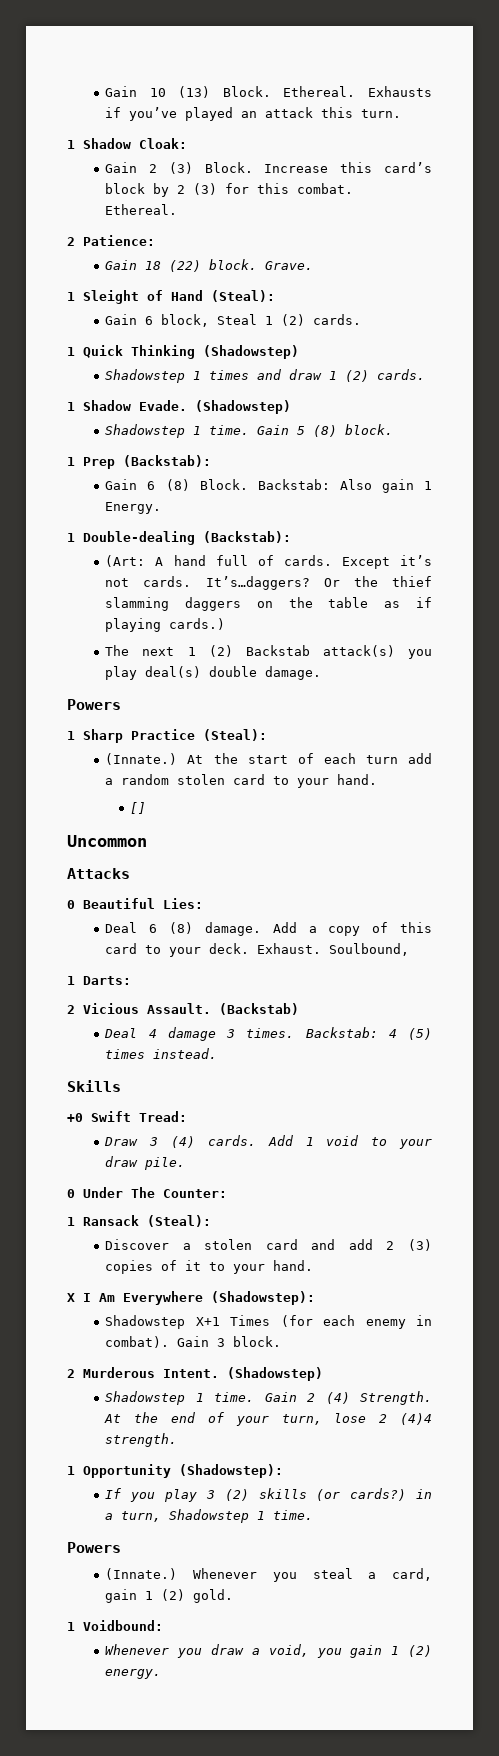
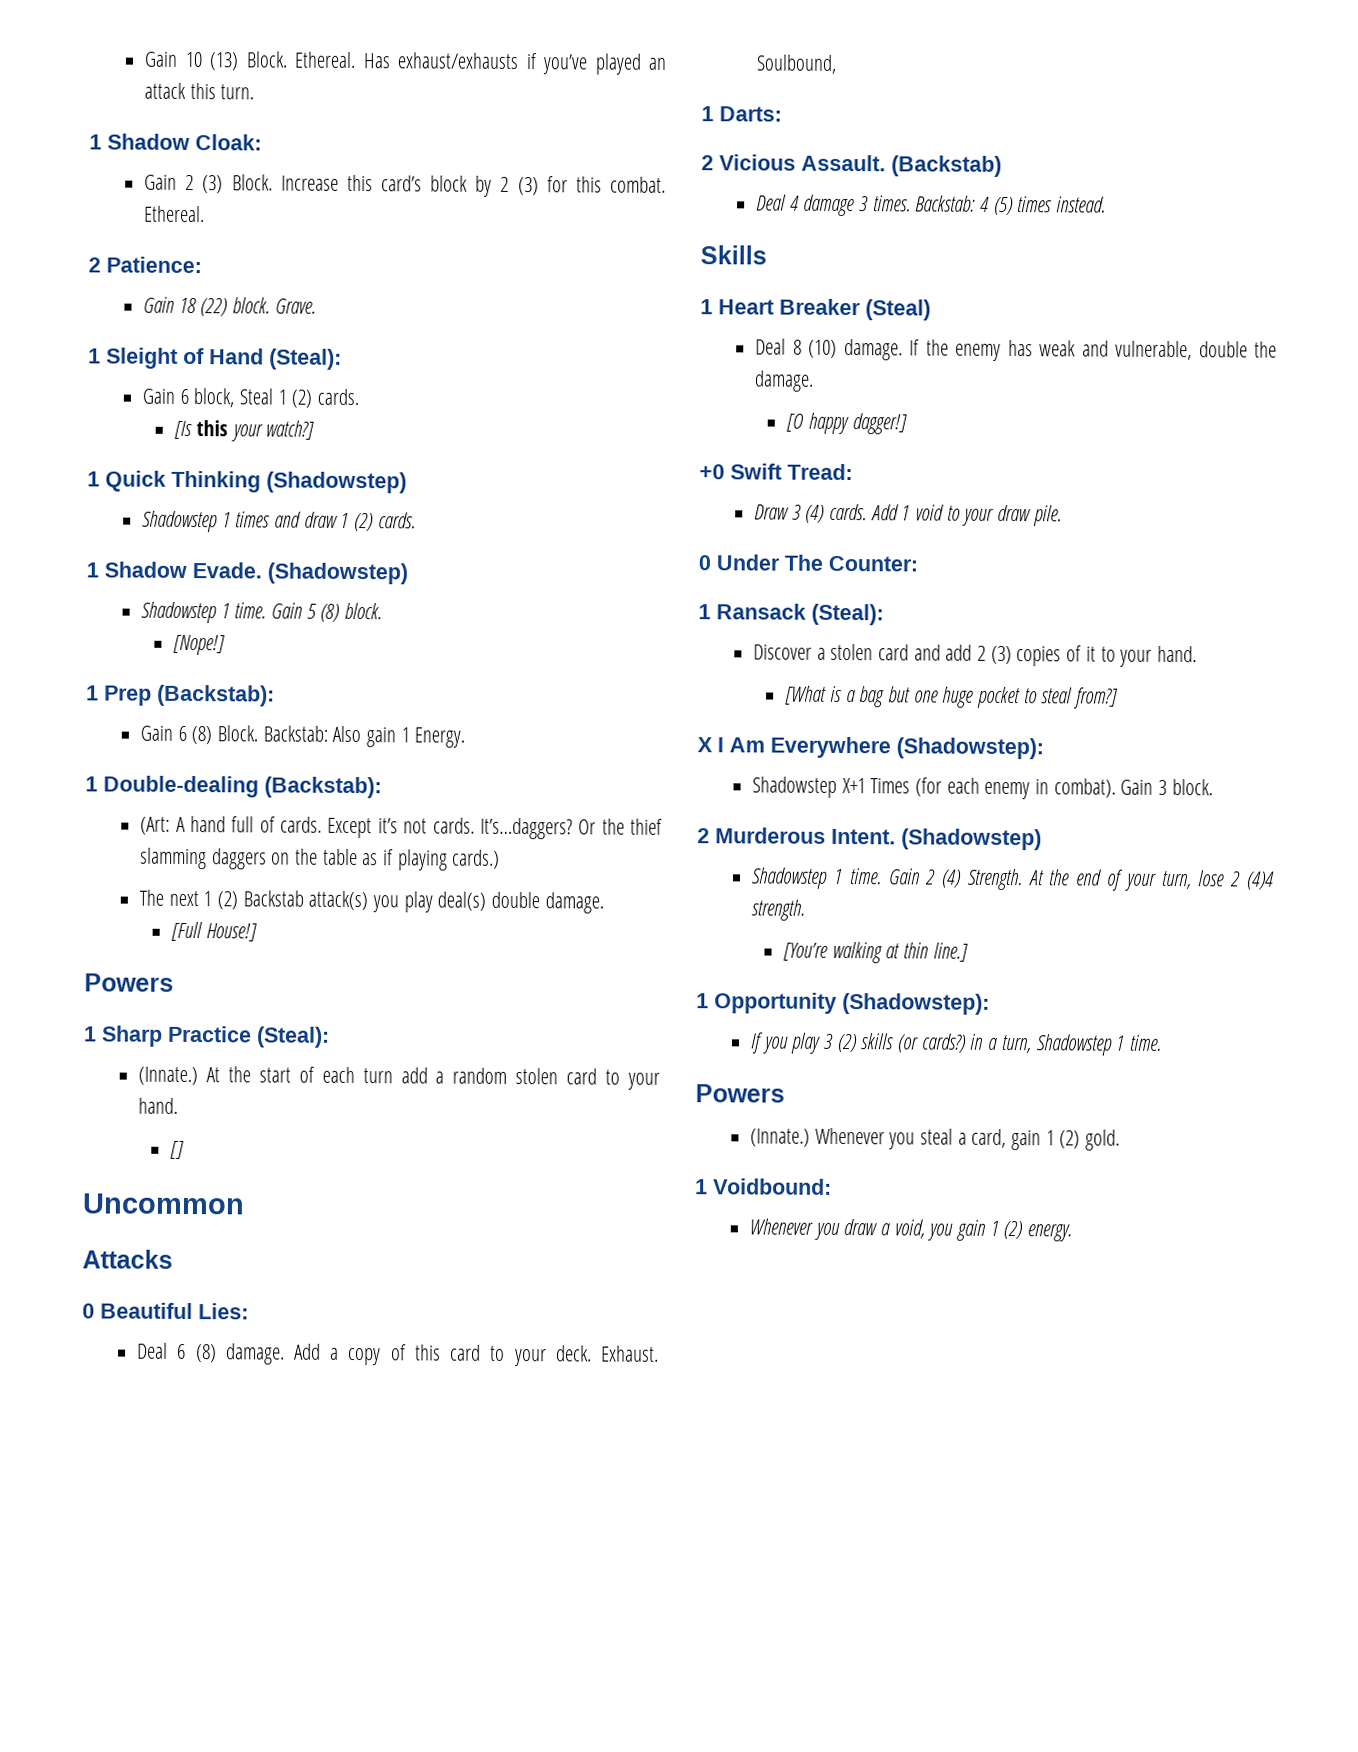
[368,86,432,97] Exhausts -> [362,52,520,70] Has exhaust/exhausts
(362, 319) none -> [174,420,315,442] // [Is this your watch?]
(394, 429) none -> [173,634,226,656] // [Nope!]
(322, 673) none -> [171,921,257,942] // [Full House!]
(121, 1086) none -> [700,298,931,321] [755,338,1277,361] [754,370,815,392] [786,412,907,435] // 1 Heart Breaker (Steal) // Deal 8 (10) damage. If the enemy has weak and vulnerable, double the damage. // [O happy dagger!]
(314, 1265) none -> [785,685,1118,709] // [What is a bag but one huge pocket to steal from?]
(178, 1440) none -> [783,941,968,964] // [You’re walking at thin line.]

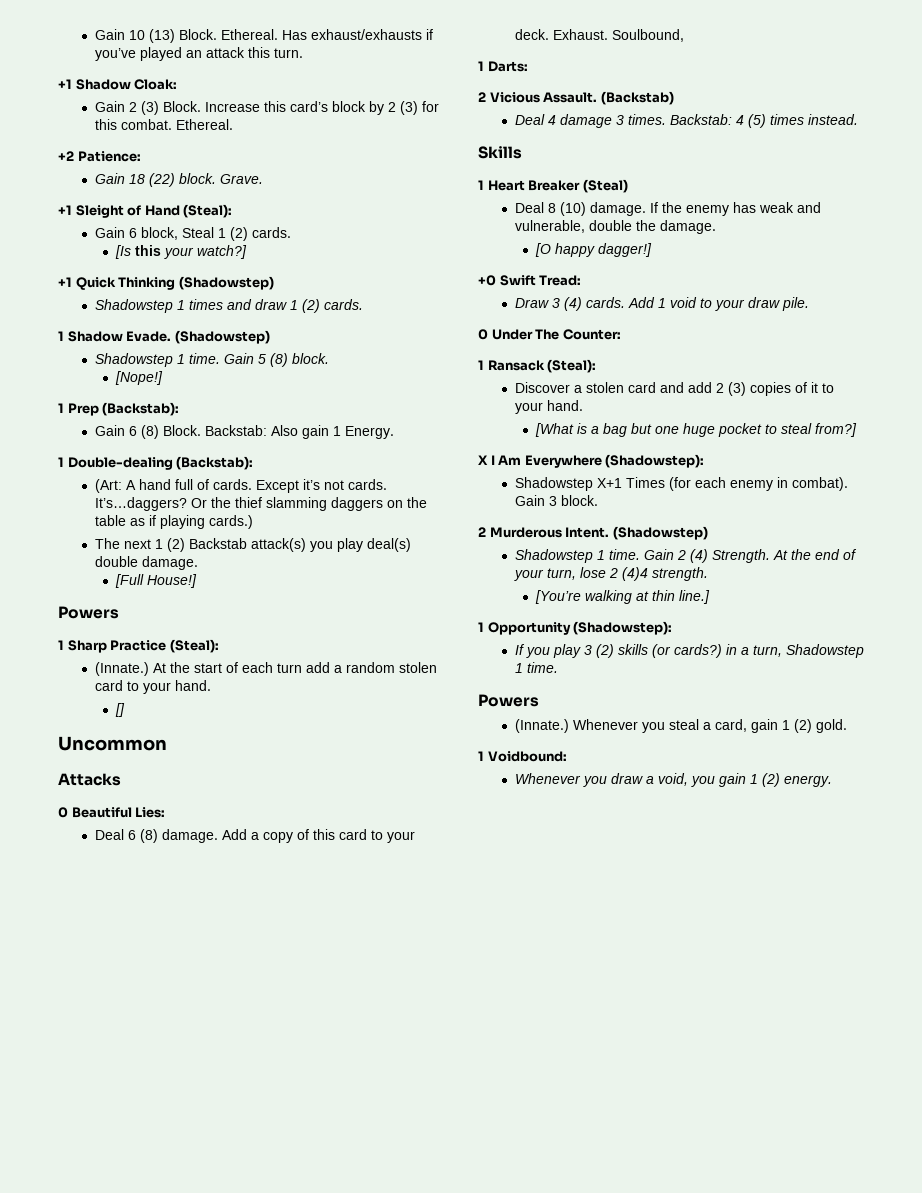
[89,134,102,150] 1 -> [58,79,72,89] +1
[88,257,101,273] 2 -> [58,151,74,161] +2
[88,348,101,364] 1 -> [58,205,72,215] +1
[87,471,100,487] 1 -> [58,277,72,287] +1

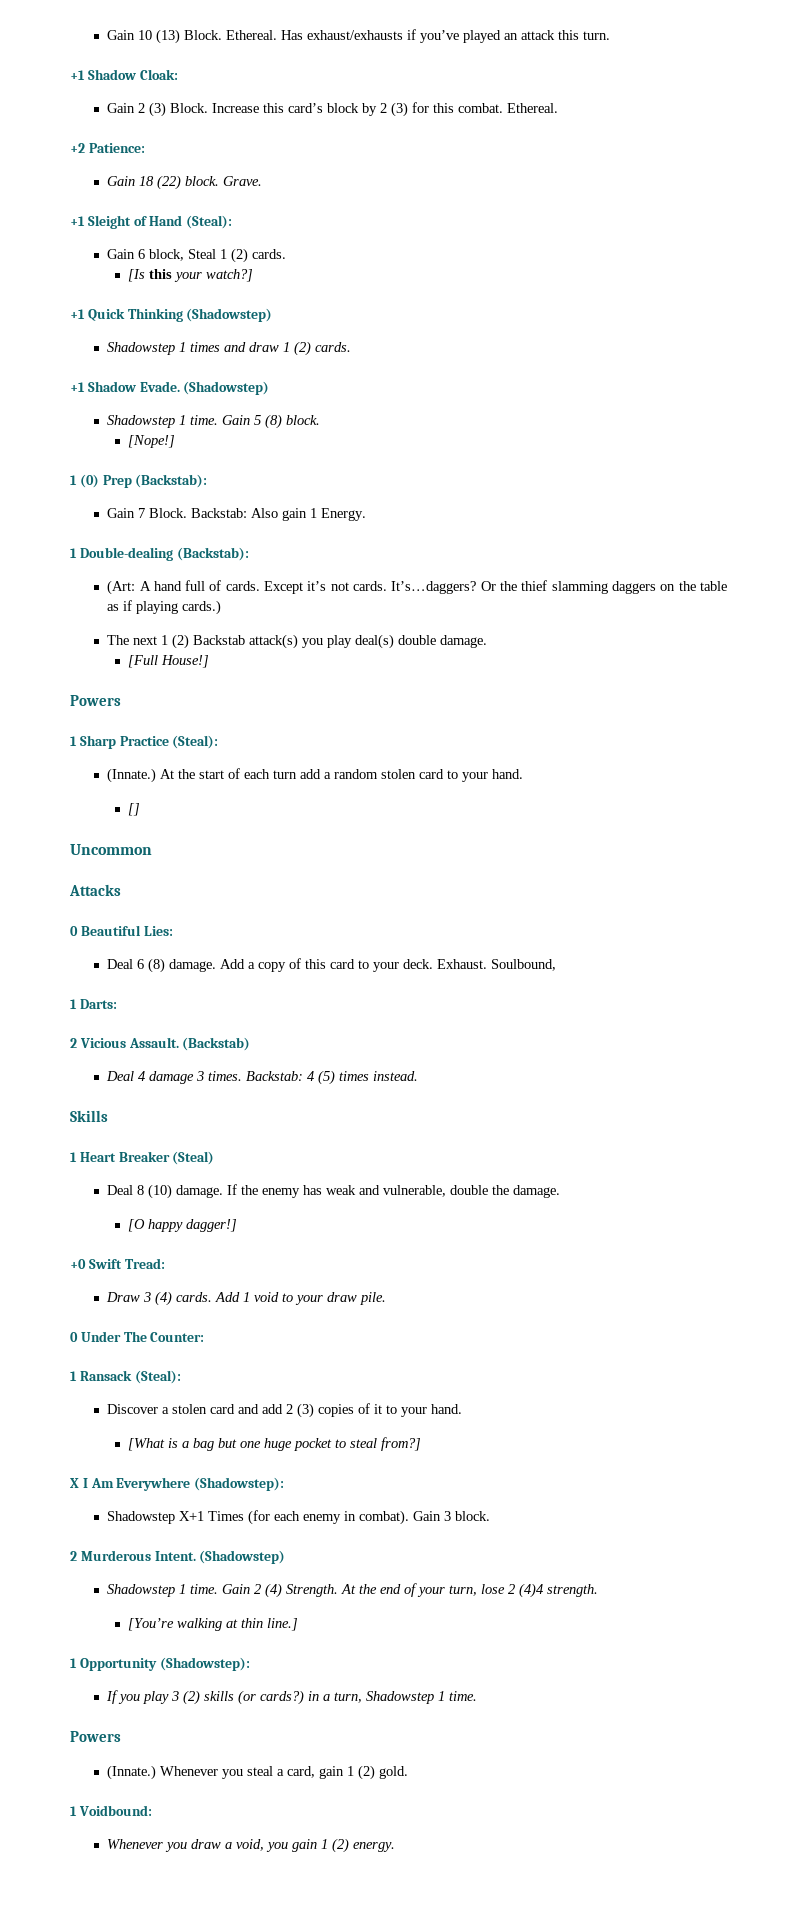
[58,331,64,341] 1 -> [70,382,85,392] +1
(64, 408) none -> [79,474,99,488] (0)
[128,425,159,439] 6 (8) -> [138,508,146,518] 7

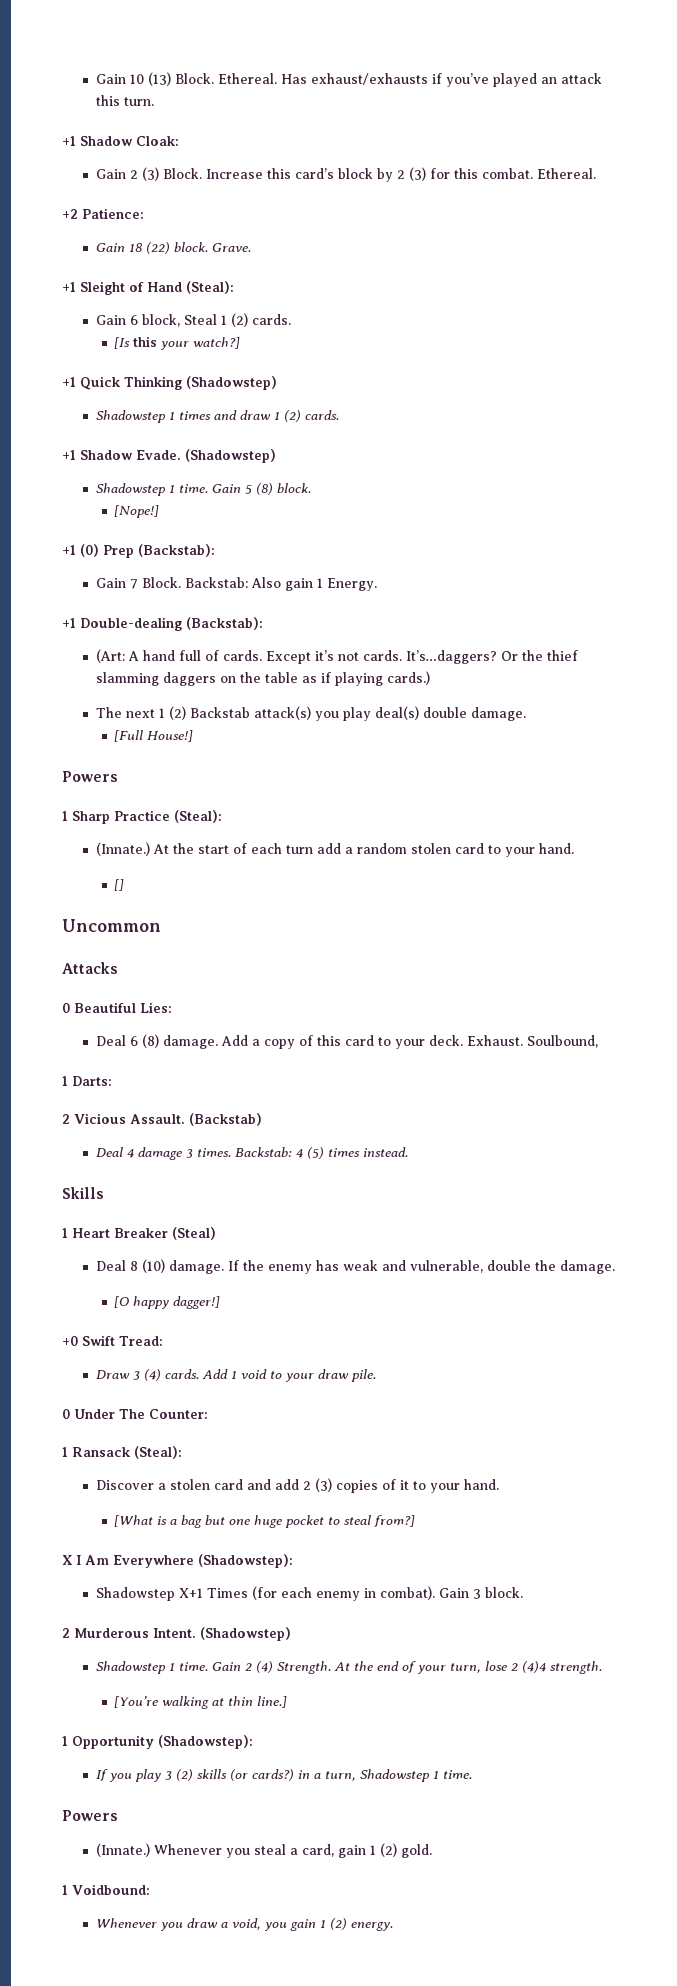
[70,475,77,485] 1 -> [62,545,76,555] +1
[70,548,77,558] 1 -> [62,618,76,628] +1

